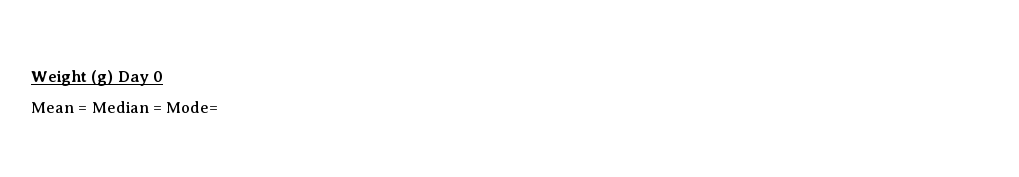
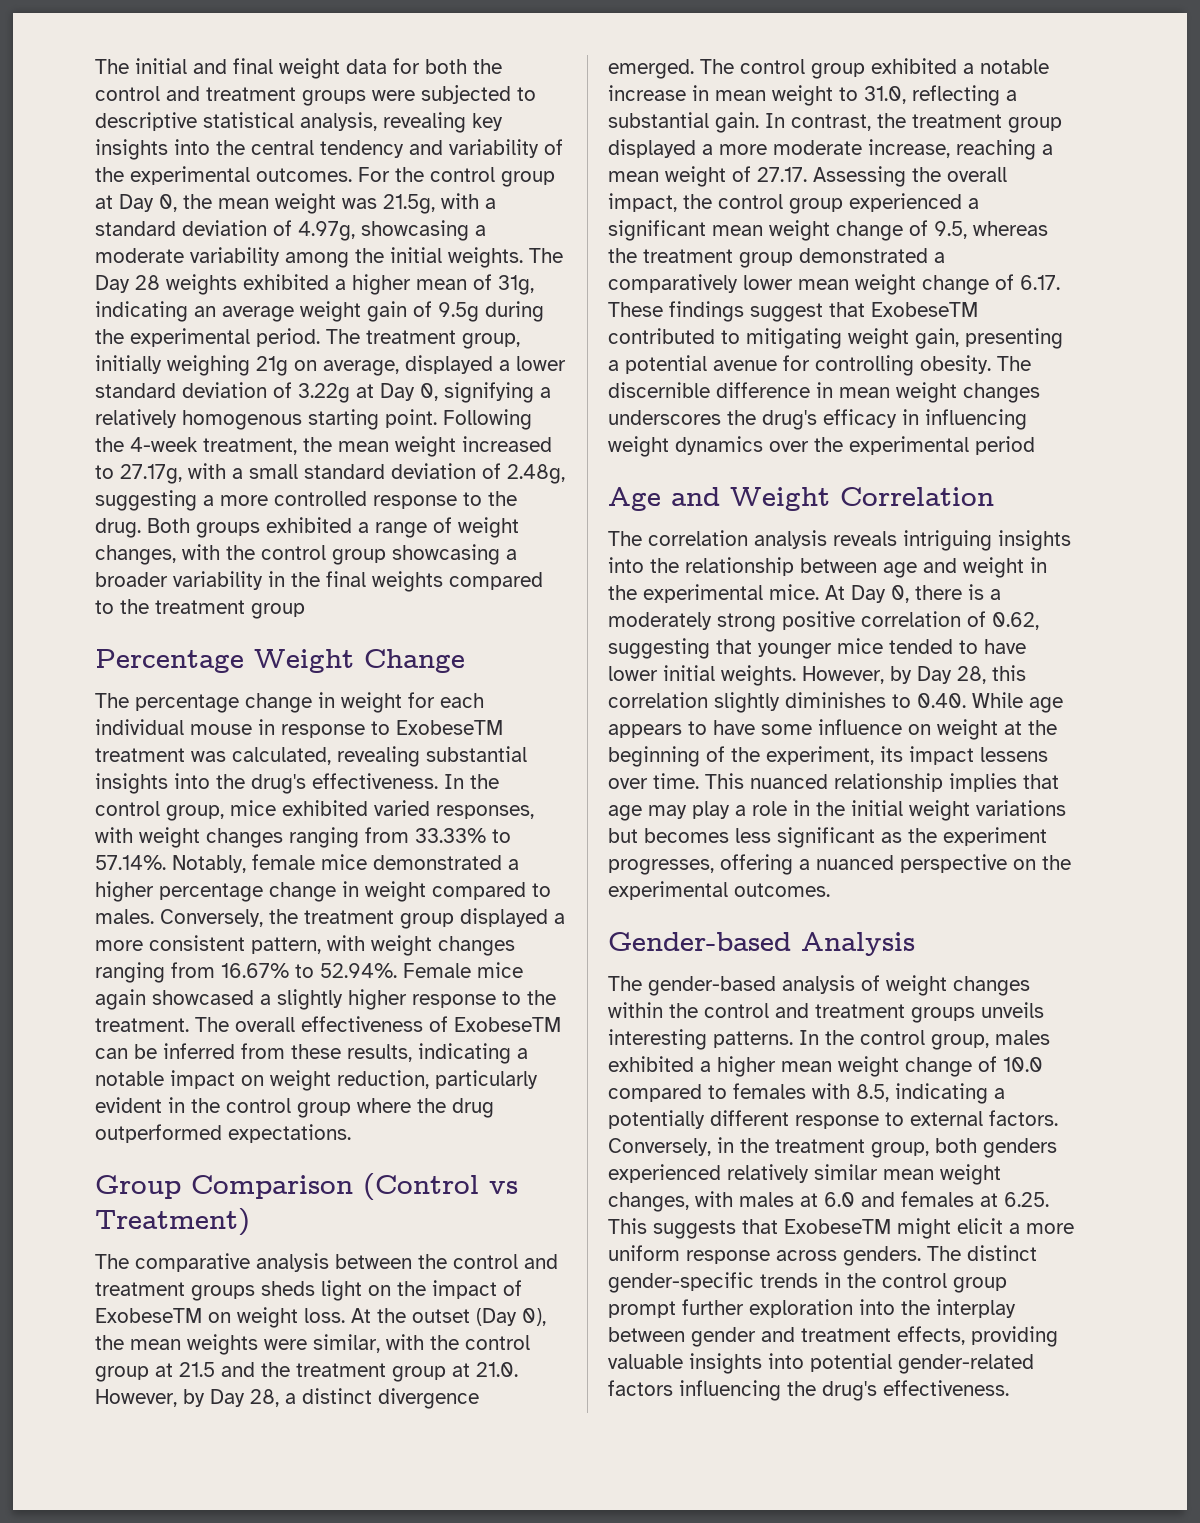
[31,70,163,86] [31,101,219,113] Weight (g) Day 0 // Mean = Median = Mode= -> [95,58,502,79] [95,85,536,106] [95,112,503,133] [95,139,563,160] [95,166,555,187] [95,193,496,214] [95,220,486,241] [95,247,563,268] [95,274,534,295] [95,301,544,322] [95,328,520,349] [95,355,566,376] [95,382,551,403] [95,409,532,430] [95,436,552,457] [95,463,565,484] [95,490,517,511] [95,517,519,538] [95,544,517,565] [95,571,543,592] [95,599,305,619] [95,649,465,673] [95,692,484,713] [95,719,503,738] [95,746,527,767] [95,773,499,794] [95,800,534,821] [95,827,511,848] [95,854,519,873] [95,881,551,902] [95,908,565,929] [95,935,515,956] [95,962,523,983] [95,989,556,1010] [95,1016,561,1032] [95,1043,528,1064] [95,1070,538,1091] [95,1097,494,1118] [95,1124,351,1143] [95,1173,518,1200] [95,1208,250,1236] [95,1253,558,1272] [95,1280,522,1301] [95,1307,546,1328] [95,1334,530,1355] [95,1362,518,1382] [95,1388,479,1409] [608,58,1049,79] [608,85,1017,106] [608,112,1062,133] [608,139,1053,160] [608,166,1007,187] [608,193,979,214] [608,220,1048,241] [608,248,945,268] [608,274,1060,295] [608,301,978,322] [608,328,1063,349] [608,355,1031,376] [608,382,1040,403] [608,409,1027,430] [608,436,1035,457] [608,487,994,511] [608,530,1071,551] [608,557,1047,578] [608,584,1001,603] [608,611,1039,632] [608,638,1026,659] [608,665,1026,686] [608,692,1063,713] [608,719,1057,740] [608,746,1048,767] [608,773,1059,792] [608,800,1066,821] [608,827,1047,848] [608,854,1071,875] [608,881,830,900] [608,932,915,956] [608,975,1030,996] [608,1002,1044,1023] [608,1029,1050,1050] [608,1056,1043,1077] [608,1083,1005,1104] [608,1110,1058,1129] [608,1137,1057,1158] [608,1164,1001,1185] [608,1191,1049,1212] [608,1218,1074,1239] [608,1245,1037,1266] [608,1272,1007,1293] [608,1299,1016,1318] [608,1326,1058,1347] [608,1353,1034,1374] [608,1380,1009,1401] The initial and final weight data for both the control and treatment groups were subjected to descriptive statistical analysis, revealing key insights into the central tendency and variability of the experimental outcomes. For the control group at Day 0, the mean weight was 21.5g, with a standard deviation of 4.97g, showcasing a moderate variability among the initial weights. The Day 28 weights exhibited a higher mean of 31g, indicating an average weight gain of 9.5g during the experimental period. The treatment group, initially weighing 21g on average, displayed a lower standard deviation of 3.22g at Day 0, signifying a relatively homogenous starting point. Following the 4-week treatment, the mean weight increased to 27.17g, with a small standard deviation of 2.48g, suggesting a more controlled response to the drug. Both groups exhibited a range of weight changes, with the control group showcasing a broader variability in the final weights compared to the treatment group // Percentage Weight Change // The percentage change in weight for each individual mouse in response to ExobeseTM treatment was calculated, revealing substantial insights into the drug's effectiveness. In the control group, mice exhibited varied responses, with weight changes ranging from 33.33% to 57.14%. Notably, female mice demonstrated a higher percentage change in weight compared to males. Conversely, the treatment group displayed a more consistent pattern, with weight changes ranging from 16.67% to 52.94%. Female mice again showcased a slightly higher response to the treatment. The overall effectiveness of ExobeseTM can be inferred from these results, indicating a notable impact on weight reduction, particularly evident in the control group where the drug outperformed expectations. // Group Comparison (Control vs Treatment) // The comparative analysis between the control and treatment groups sheds light on the impact of ExobeseTM on weight loss. At the outset (Day 0), the mean weights were similar, with the control group at 21.5 and the treatment group at 21.0. However, by Day 28, a distinct divergence emerged. The control group exhibited a notable increase in mean weight to 31.0, reflecting a substantial gain. In contrast, the treatment group displayed a more moderate increase, reaching a mean weight of 27.17. Assessing the overall impact, the control group experienced a significant mean weight change of 9.5, whereas the treatment group demonstrated a comparatively lower mean weight change of 6.17. These findings suggest that ExobeseTM contributed to mitigating weight gain, presenting a potential avenue for controlling obesity. The discernible difference in mean weight changes underscores the drug's efficacy in influencing weight dynamics over the experimental period // Age and Weight Correlation // The correlation analysis reveals intriguing insights into the relationship between age and weight in the experimental mice. At Day 0, there is a moderately strong positive correlation of 0.62, suggesting that younger mice tended to have lower initial weights. However, by Day 28, this correlation slightly diminishes to 0.40. While age appears to have some influence on weight at the beginning of the experiment, its impact lessens over time. This nuanced relationship implies that age may play a role in the initial weight variations but becomes less significant as the experiment progresses, offering a nuanced perspective on the experimental outcomes. // Gender-based Analysis // The gender-based analysis of weight changes within the control and treatment groups unveils interesting patterns. In the control group, males exhibited a higher mean weight change of 10.0 compared to females with 8.5, indicating a potentially different response to external factors. Conversely, in the treatment group, both genders experienced relatively similar mean weight changes, with males at 6.0 and females at 6.25. This suggests that ExobeseTM might elicit a more uniform response across genders. The distinct gender-specific trends in the control group prompt further exploration into the interplay between gender and treatment effects, providing valuable insights into potential gender-related factors influencing the drug's effectiveness.

